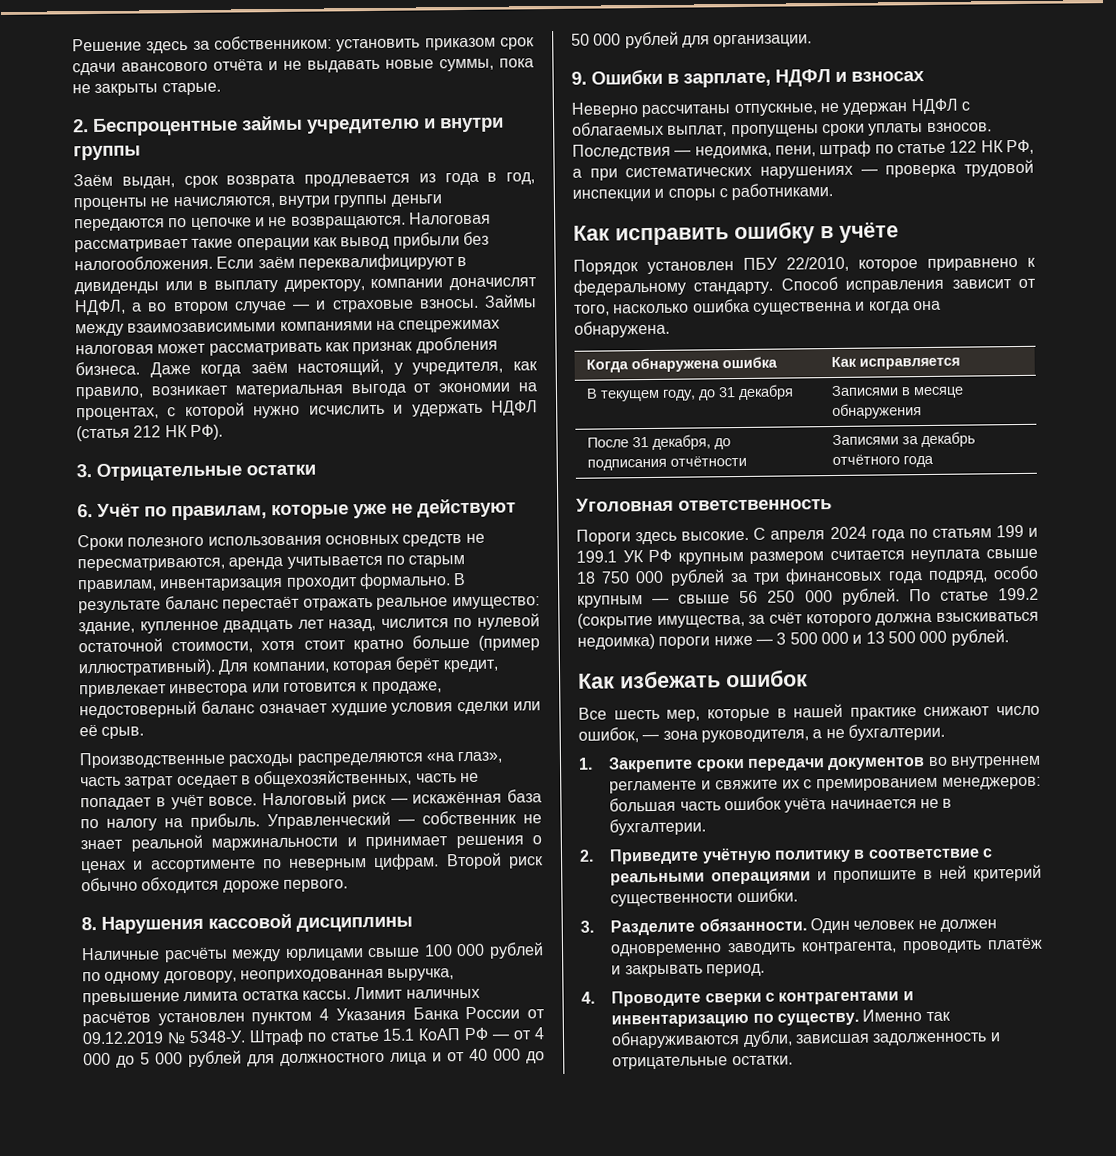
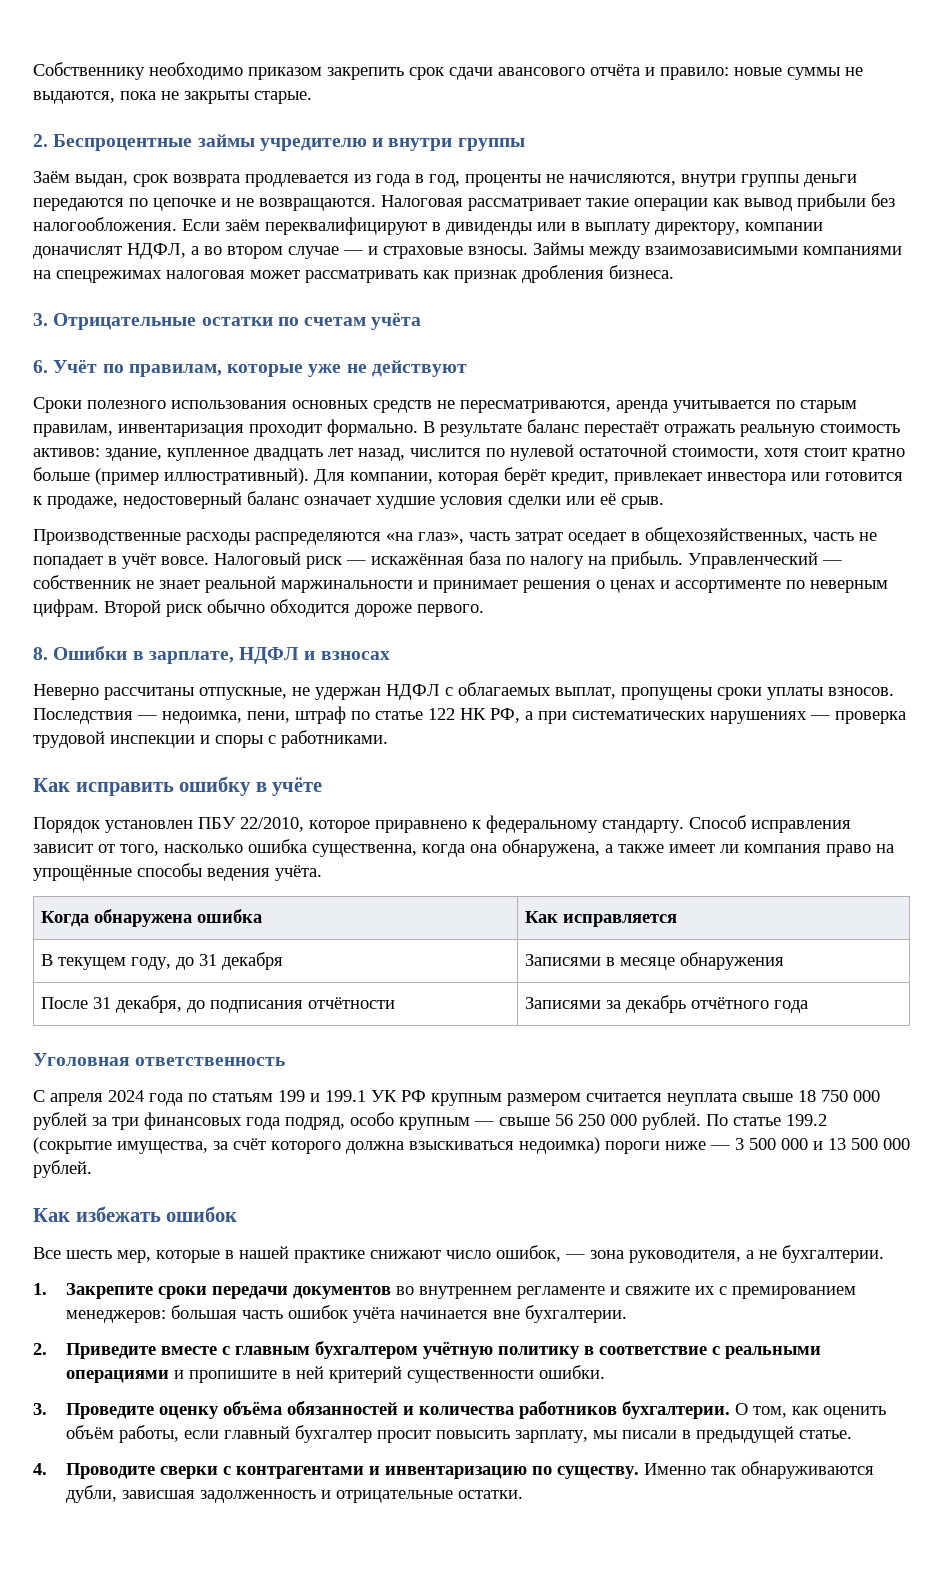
[72,35,496,54] Решение здесь за собственником: установить приказом -> [33,62,404,80] Собственнику необходимо приказом закрепить
[283,58,494,73] не выдавать новые суммы, -> [660,67,863,80] [33,91,115,104] правило: новые суммы не выдаются,
[149,358,538,378] [75,382,537,400] [76,400,538,421] [76,424,223,442] Даже когда заём настоящий, у учредителя, как правило, возникает материальная выгода от экономии на процентах, с которой нужно исчислить и удержать НДФЛ (статья 212 НК РФ). -> (674, 272) none
(316, 470) none -> [277,312,422,330] по счетам учёта
[376,596,540,610] реальное имущество: -> [740,424,900,437] [33,448,100,457] реальную стоимость активов:
[101,913,413,934] [81,942,544,963] [82,968,455,984] [82,986,480,1006] [82,1006,545,1027] [82,1027,545,1046] [83,1048,545,1068] [571,31,813,49] [571,71,587,85] Нарушения кассовой дисциплины // Наличные расчёты между юрлицами свыше 100 000 рублей по одному договору, неоприходованная выручка, превышение лимита остатка кассы. Лимит наличных расчётов установлен пунктом 4 Указания Банка России от 09.12.2019 № 5348-У. Штраф по статье 15.1 КоАП РФ — от 4 000 до 5 000 рублей для должностного лица и от 40 000 до 50 000 рублей для организации. // 9. -> (48, 653) none
[752,300,941,315] [574,320,670,338] существенна и когда она обнаружена. -> [312,839,894,857] [33,863,322,881] существенна, когда она обнаружена, а также имеет ли компания право на упрощённые способы ведения учёта.
[576,529,750,545] Пороги здесь высокие. -> (286, 1061) none
[919,798,953,809] не в -> [492,1310,520,1319] вне
(700, 856) none -> [160,1341,418,1359] вместе с главным бухгалтером
[610,917,997,936] [610,937,1043,957] [611,963,765,978] Разделите обязанности. Один человек не должен одновременно заводить контрагента, проводить платёж и закрывать период. -> [65,1401,886,1419] [65,1425,852,1443] Проведите оценку объёма обязанностей и количества работников бухгалтерии. О том, как оценить объём работы, если главный бухгалтер просит повысить зарплату, мы писали в предыдущей статье.

